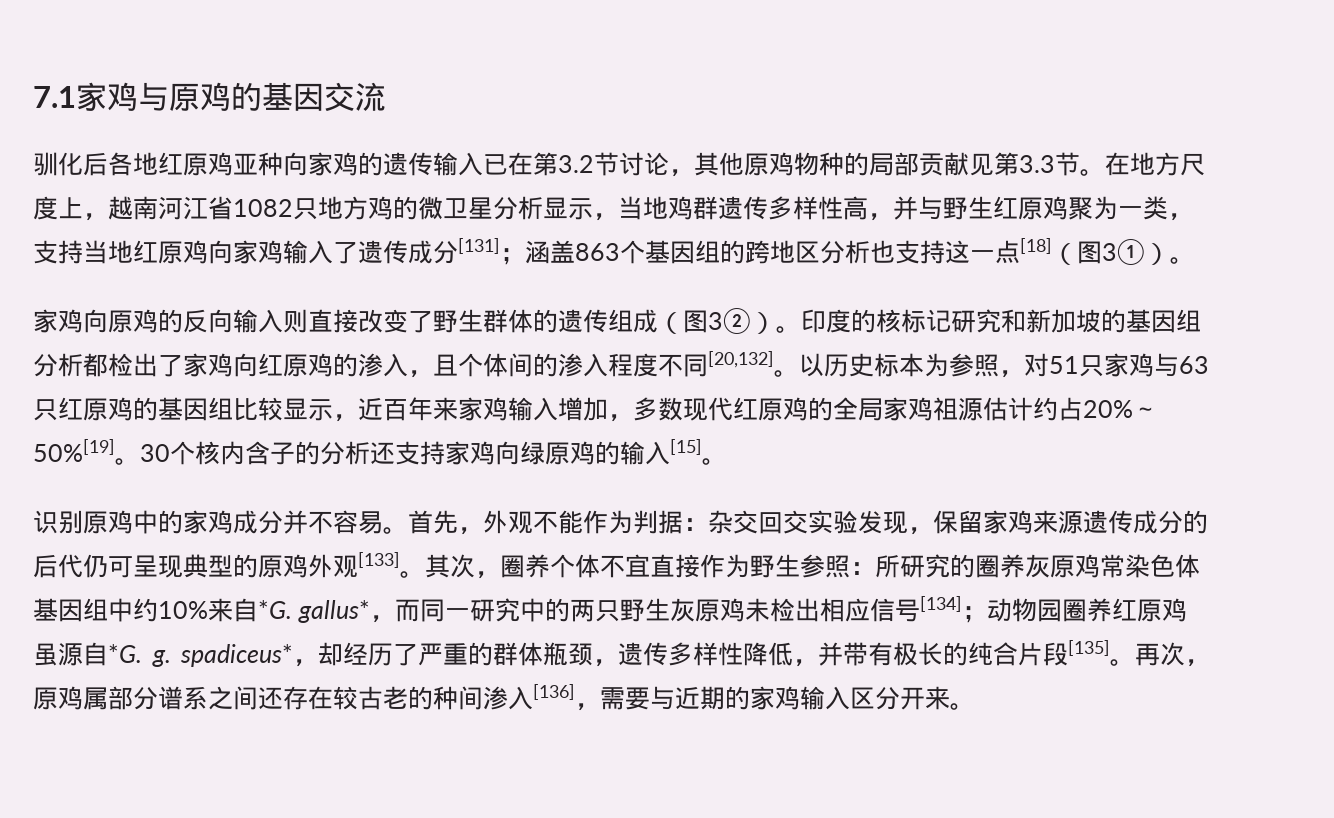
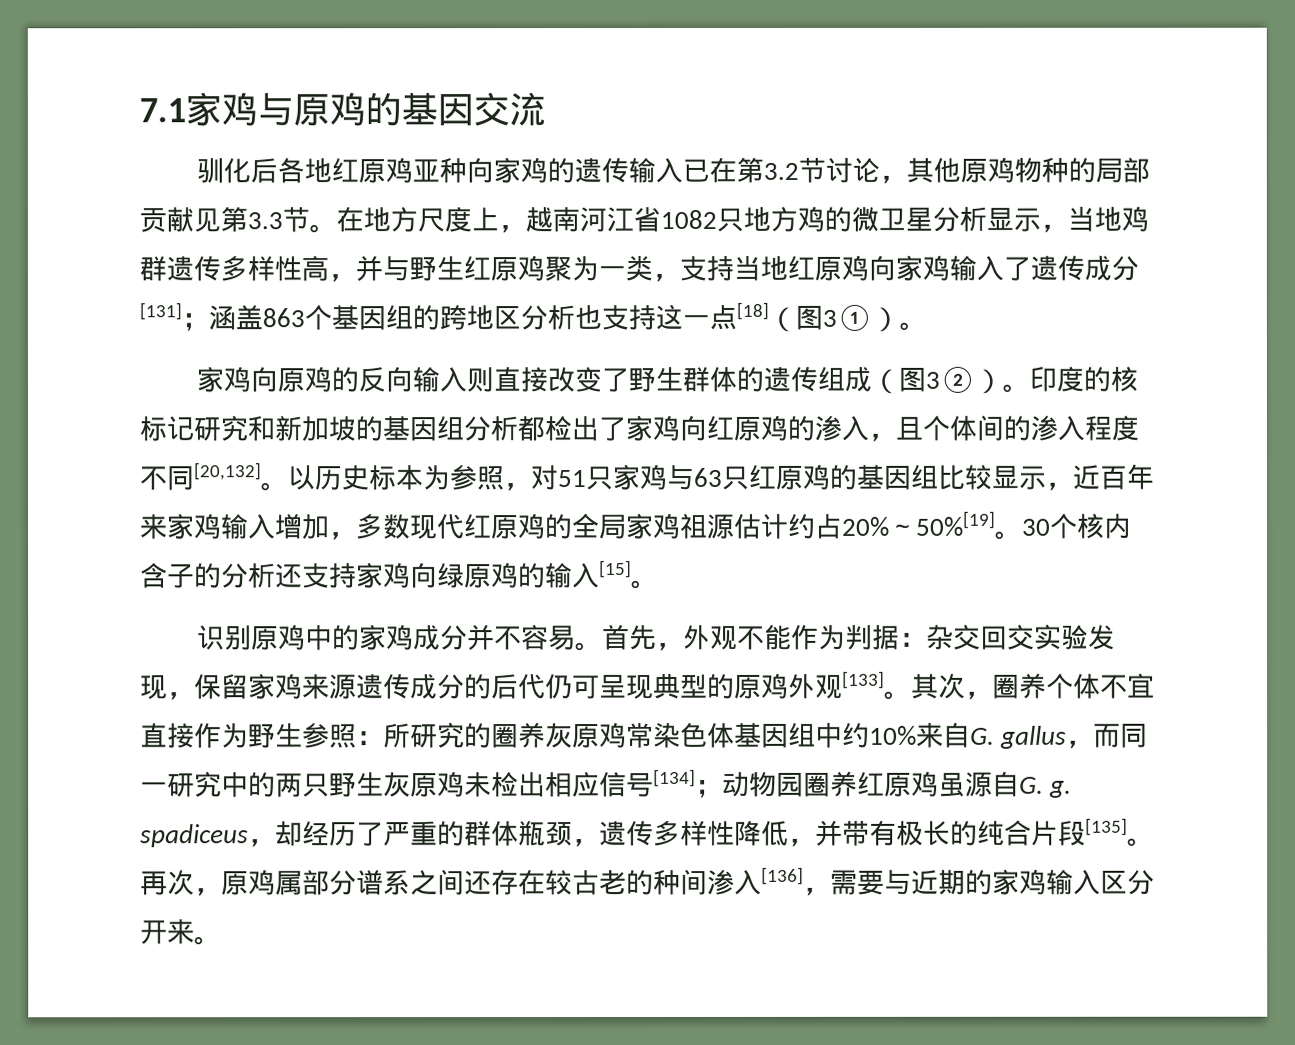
[258,600,370,623] *G. gallus* -> [970,725,1068,749] G. gallus
[108,644,293,667] *G. g. spadiceus* -> [1019,776,1073,798] [140,824,249,848] G. g. spadiceus

